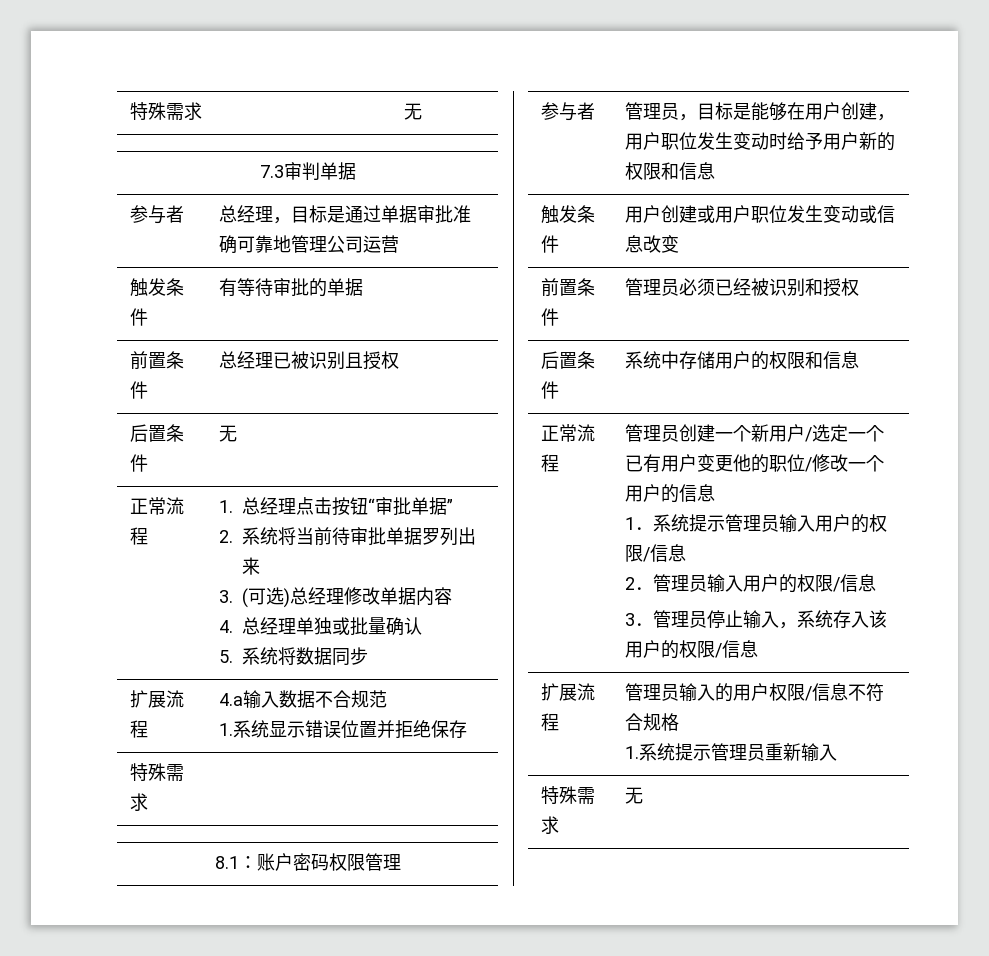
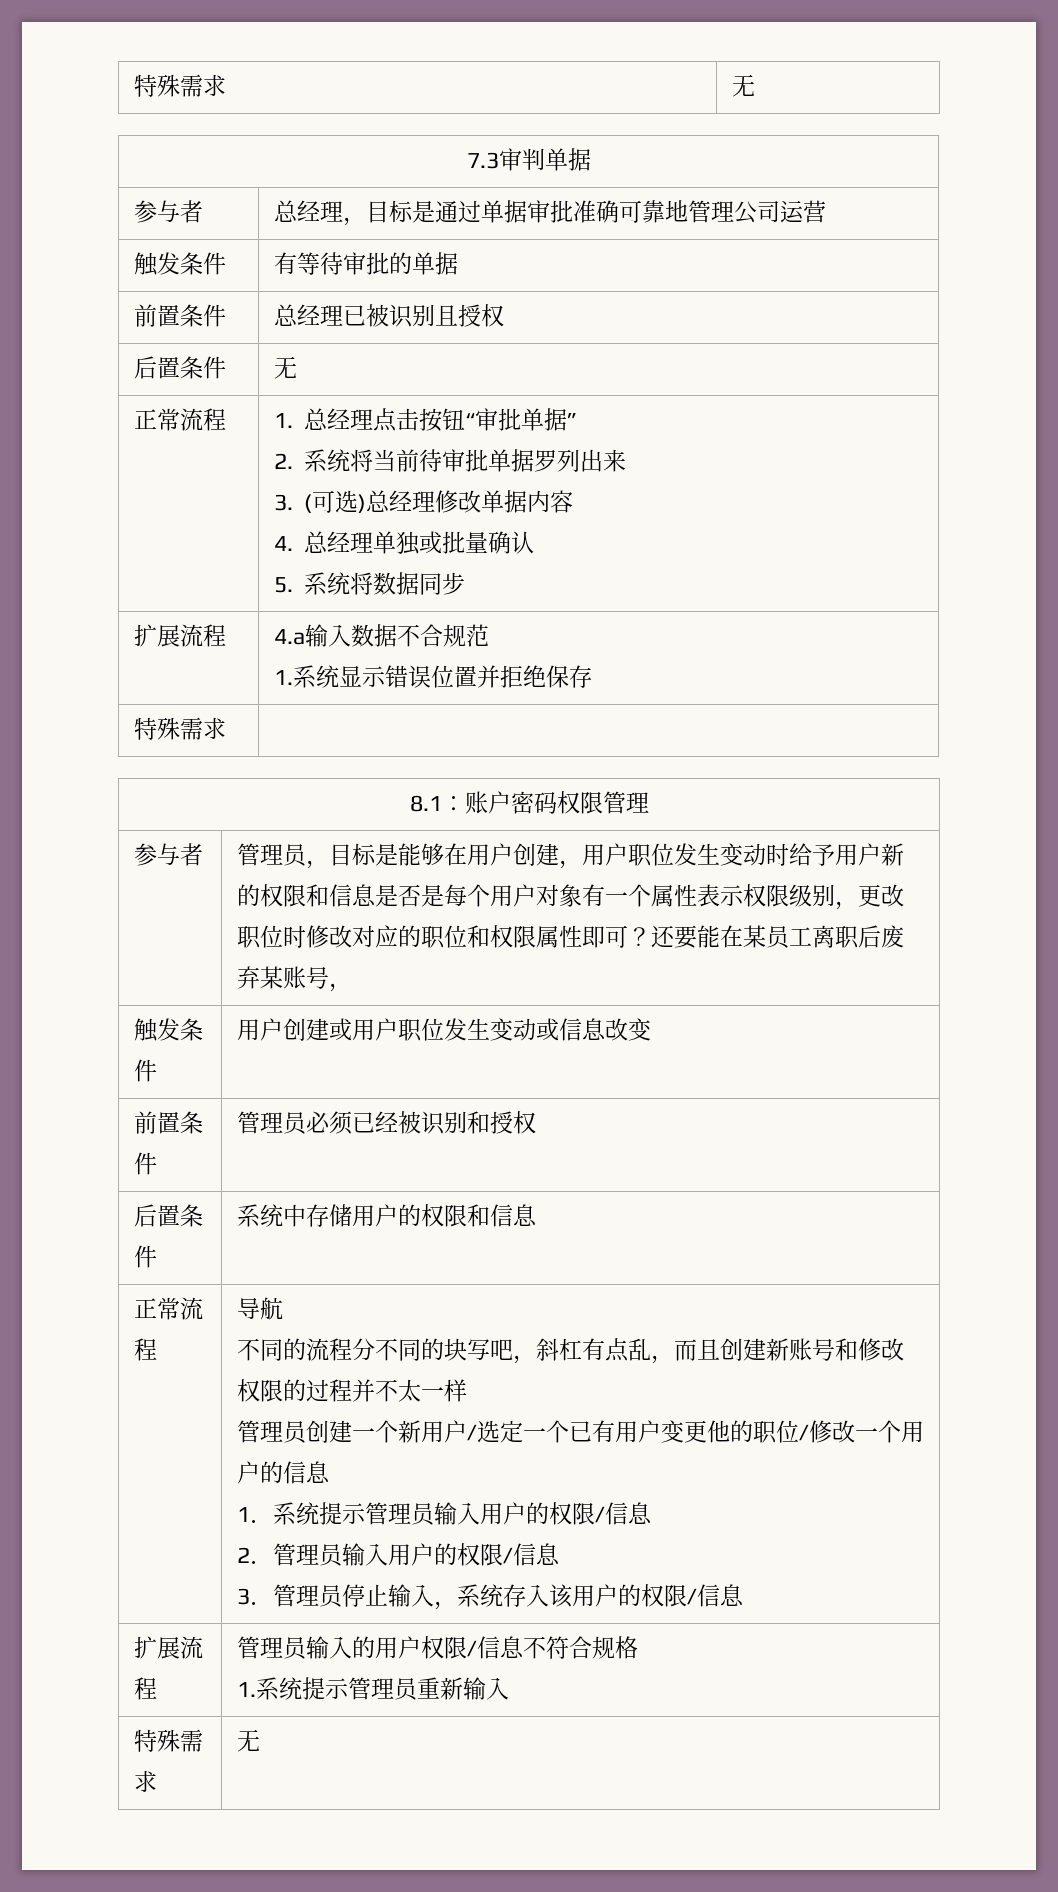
(716, 171) none -> [374,884,904,910] [236,925,904,949] [236,966,352,992] 是否是每个用户对象有一个属性表示权限级别，更改职位时修改对应的职位和权限属性即可？还要能在某员工离职后废弃某账号，
(560, 463) none -> [236,1297,283,1320] [236,1338,904,1364] [236,1379,467,1402] 导航 // 不同的流程分不同的块写吧，斜杠有点乱，而且创建新账号和修改权限的过程并不太一样 //

